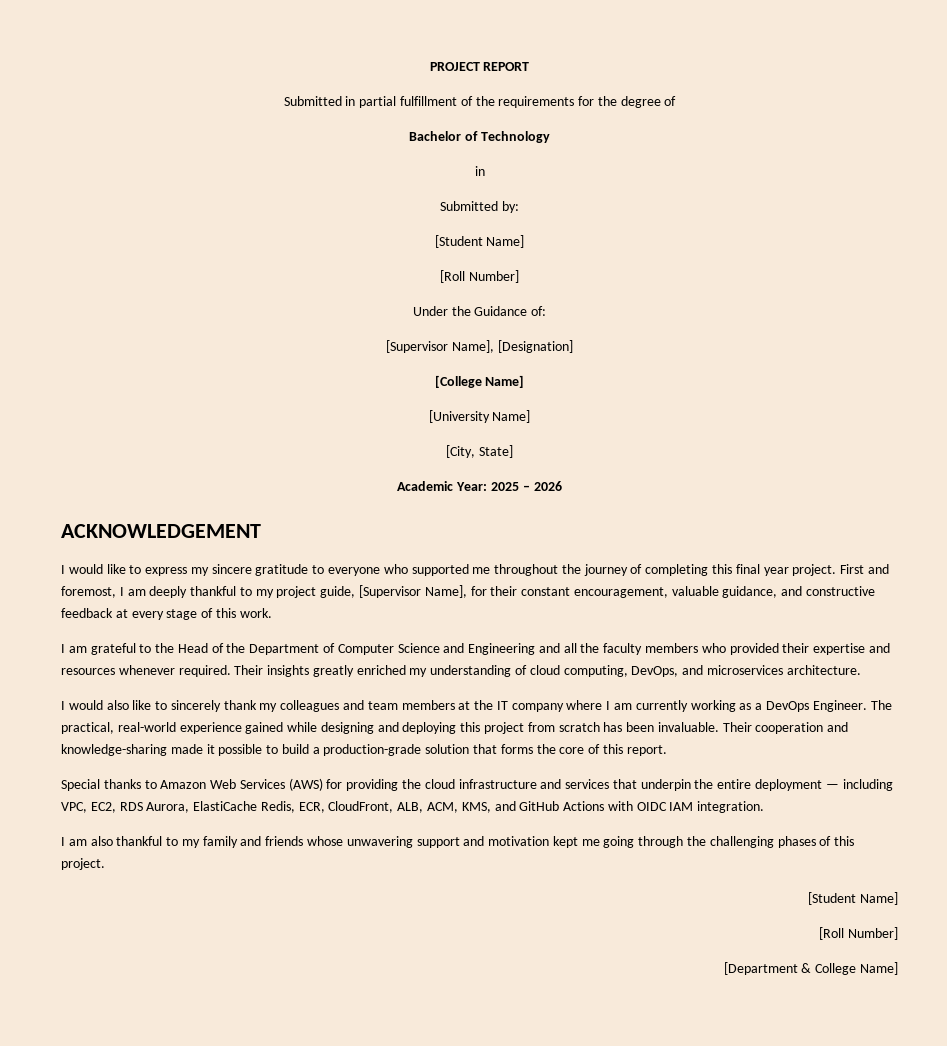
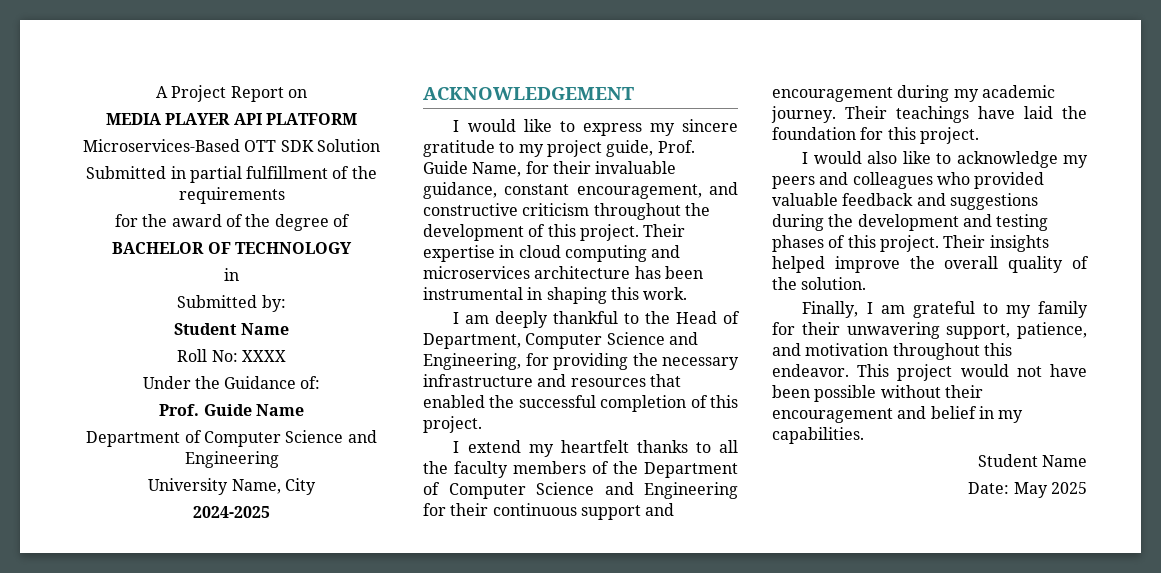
[429,62,530,71] PROJECT REPORT -> [156,85,307,102] [106,113,357,125] [83,139,380,152] A Project Report on // MEDIA PLAYER API PLATFORM // Microservices-Based OTT SDK Solution
(575, 102) none -> (285, 195) //
(617, 101) none -> [171,214,271,227] award of the
[409,131,550,143] Bachelor of Technology -> [112,242,352,254] BACHELOR OF TECHNOLOGY
[434,235,525,248] [440,270,519,283] [Student Name] // [Roll Number] -> [174,323,289,335] [177,349,286,362] Student Name // Roll No: XXXX
[386,340,573,353] [434,375,525,388] [428,410,531,423] [446,445,513,458] [397,481,562,491] [Supervisor Name], [Designation] // [College Name] // [University Name] // [City, State] // Academic Year: 2025 – 2026 -> [159,404,304,416] [86,430,377,447] [184,451,279,468] [148,478,316,495] [193,506,270,518] Prof. Guide Name // Department of Computer Science and Engineering // University Name, City // 2024-2025
[328,564,889,576] [61,586,116,598] everyone who supported me throughout the journey of completing this final year project. First and foremost, -> [518,140,695,157] [423,161,677,177] [423,182,738,199] [423,203,710,220] [423,224,686,241] [423,245,681,262] [423,266,703,279] [423,287,688,304] my project guide, Prof. Guide Name, for their invaluable guidance, constant encouragement, and constructive criticism throughout the development of this project. Their expertise in cloud computing and microservices architecture has been instrumental in shaping this work. //
[255,585,876,598] [61,608,272,620] [61,643,208,655] my project guide, [Supervisor Name], for their constant encouragement, valuable guidance, and constructive feedback at every stage of this work. // I am grateful to the Head -> [645,311,740,324] [423,332,698,349] [423,353,739,370] [423,374,681,387] [423,395,739,412] [423,416,482,433] [453,440,738,457] [423,461,586,478] the Head of Department, Computer Science and Engineering, for providing the necessary infrastructure and resources that enabled the successful completion of this project. // I extend my heartfelt thanks to all the faculty members
[538,643,890,655] [61,665,861,677] and all the faculty members who provided their expertise and resources whenever required. Their insights greatly enriched my understanding of cloud computing, DevOps, and microservices architecture. -> [423,503,675,520] [772,85,1055,102] [771,106,1087,123] [772,127,979,144] for their continuous support and encouragement during my academic journey. Their teachings have laid the foundation for this project.
[170,700,892,712] [61,722,849,734] [61,744,667,756] [61,778,893,791] [61,801,765,813] [61,836,855,848] [61,858,105,870] [808,892,898,905] [819,927,898,940] [723,962,898,975] sincerely thank my colleagues and team members at the IT company where I am currently working as a DevOps Engineer. The practical, real-world experience gained while designing and deploying this project from scratch has been invaluable. Their cooperation and knowledge-sharing made it possible to build a production-grade solution that forms the core of this report. // Special thanks to Amazon Web Services (AWS) for providing the cloud infrastructure and services that underpin the entire deployment — including VPC, EC2, RDS Aurora, ElastiCache Redis, ECR, CloudFront, ALB, ACM, KMS, and GitHub Actions with OIDC IAM integration. // I am also thankful to my family and friends whose unwavering support and motivation kept me going through the challenging phases of this project. // [Student Name] // [Roll Number] // [Department & College Name] -> [956,151,1088,168] [772,172,1045,189] [772,193,1038,210] [772,214,1049,231] [772,235,1049,252] [772,256,1089,273] [772,277,867,290] [802,301,1088,318] [772,322,1087,339] [772,343,1012,360] [772,364,1087,381] [772,385,983,402] [772,406,1024,423] [772,427,864,444] [977,454,1087,467] [968,482,1087,498] acknowledge my peers and colleagues who provided valuable feedback and suggestions during the development and testing phases of this project. Their insights helped improve the overall quality of the solution. // Finally, I am grateful to my family for their unwavering support, patience, and motivation throughout this endeavor. This project would not have been possible without their encouragement and belief in my capabilities. // Student Name // Date: May 2025

